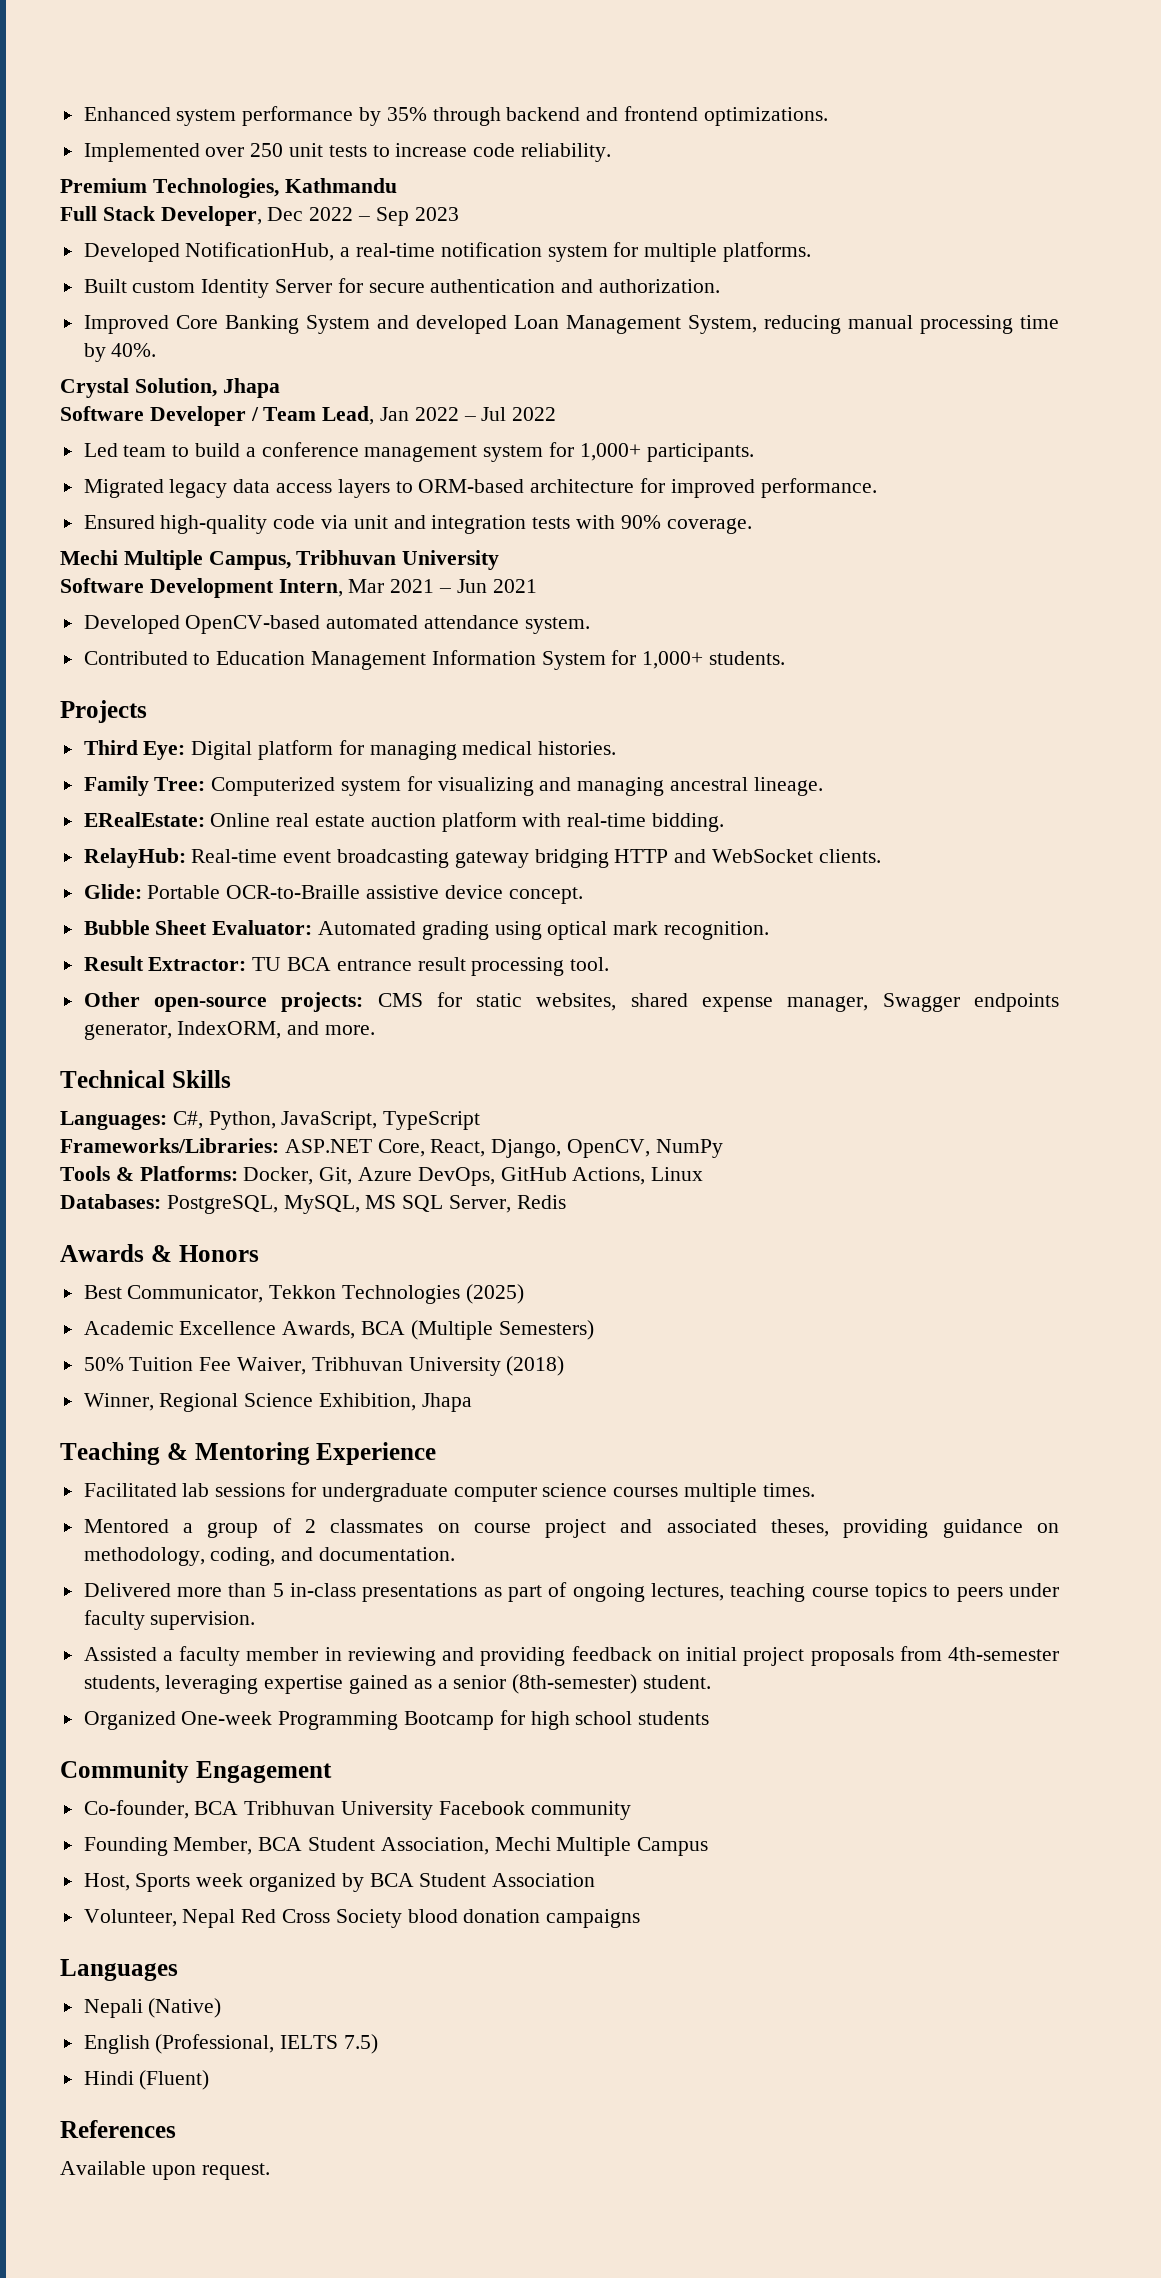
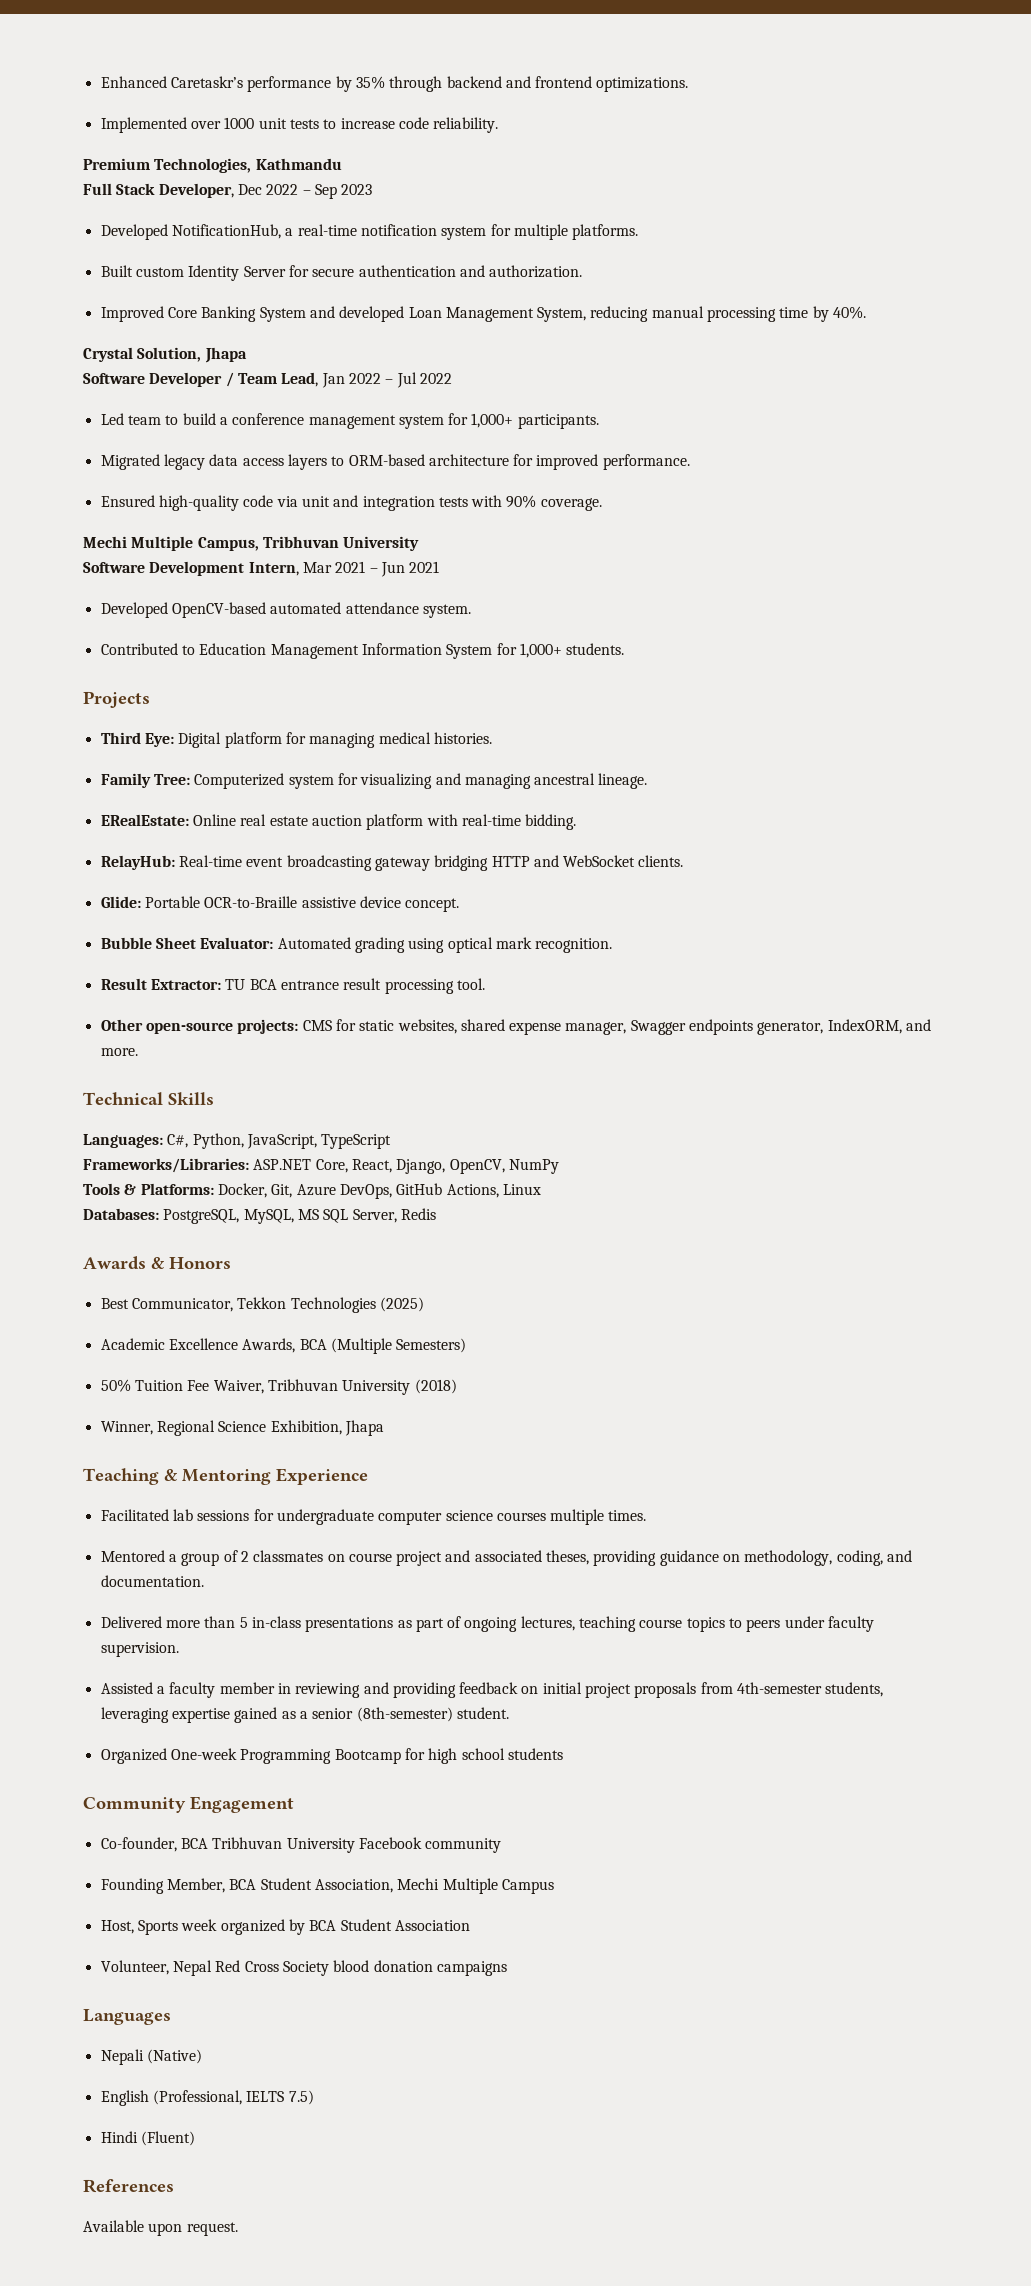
[176,109,237,126] system -> [170,76,243,88] Caretaskr’s
[250,143,284,157] 250 -> [224,117,255,129] 1000

